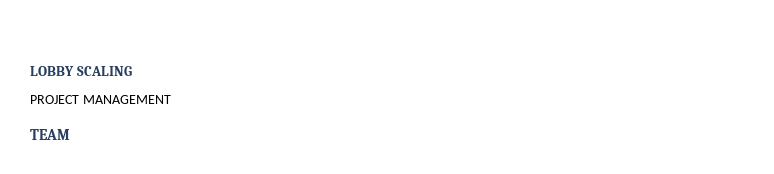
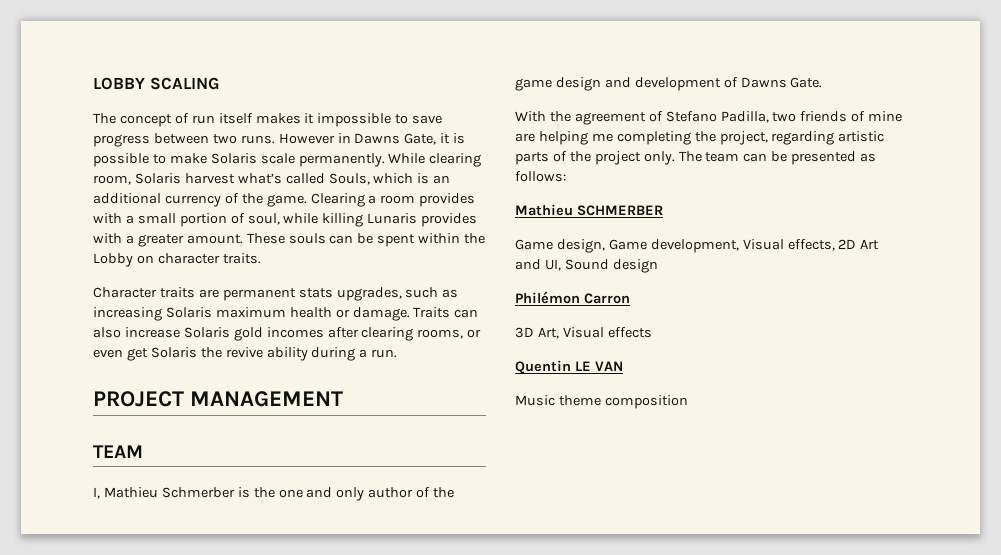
[30,95,171,104] [30,129,70,140] PROJECT MANAGEMENT // TEAM -> [93,113,443,127] [93,133,466,147] [93,153,482,167] [93,173,451,185] [93,193,476,207] [93,213,478,227] [93,233,486,247] [93,253,261,267] [93,287,459,301] [93,307,479,321] [93,327,482,341] [93,347,398,361] [93,391,344,407] [93,445,143,458] [93,487,455,501] [515,77,823,91] [515,111,903,125] [515,131,885,145] [515,151,877,165] [515,171,566,182] [515,204,663,216] [515,239,880,253] [515,259,658,273] [515,291,630,304] [515,327,652,339] [515,360,623,374] [515,395,688,409] The concept of run itself makes it impossible to save progress between two runs. However in Dawns Gate, it is possible to make Solaris scale permanently. While clearing room, Solaris harvest what’s called Souls, which is an additional currency of the game. Clearing a room provides with a small portion of soul, while killing Lunaris provides with a greater amount. These souls can be spent within the Lobby on character traits. // Character traits are permanent stats upgrades, such as increasing Solaris maximum health or damage. Traits can also increase Solaris gold incomes after clearing rooms, or even get Solaris the revive ability during a run. // PROJECT MANAGEMENT // TEAM // I, Mathieu Schmerber is the one and only author of the game design and development of Dawns Gate. // With the agreement of Stefano Padilla, two friends of mine are helping me completing the project, regarding artistic parts of the project only. The team can be presented as follows: // Mathieu SCHMERBER // Game design, Game development, Visual effects, 2D Art and UI, Sound design // Philémon Carron // 3D Art, Visual effects // Quentin LE VAN // Music theme composition

